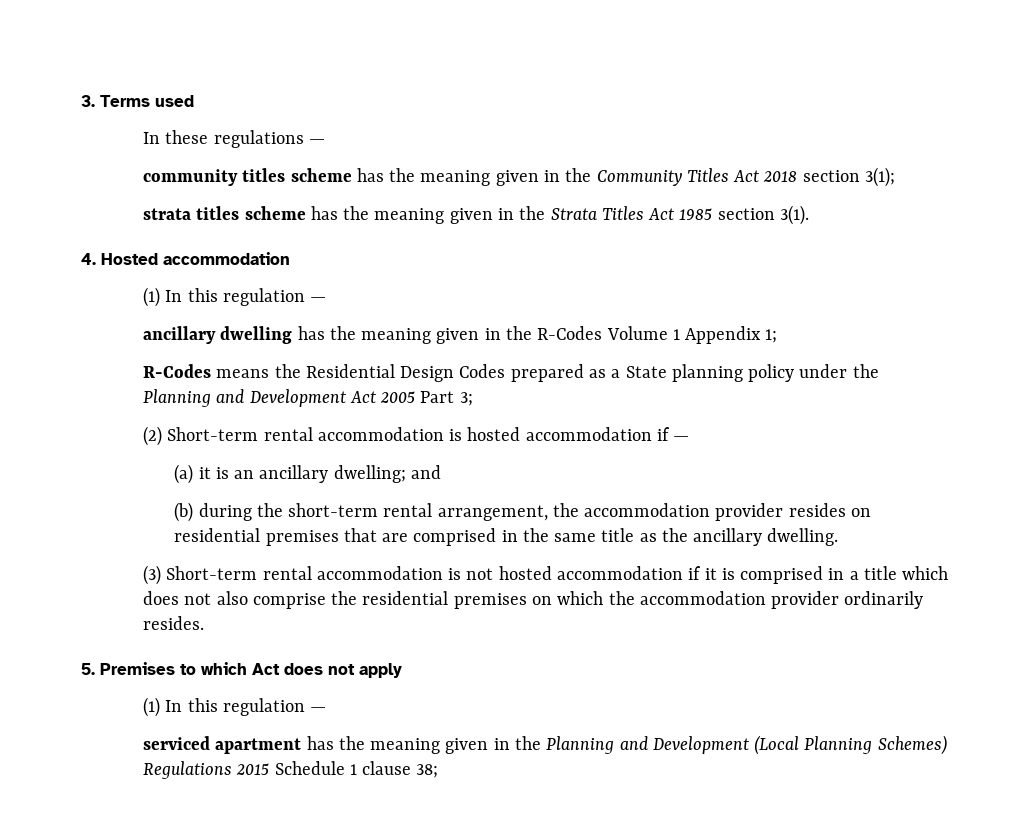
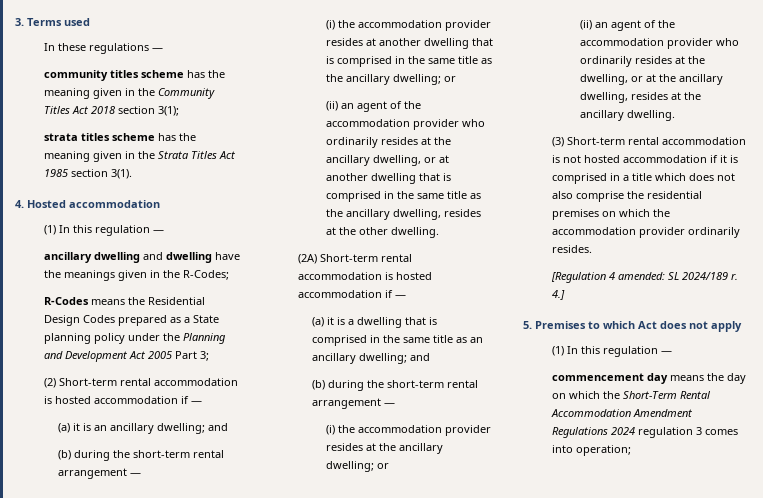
[297,326,778,344] has the meaning given in the R-Codes Volume 1 Appendix 1; -> [142,252,240,263] [43,270,229,281] and dwelling have the meanings given in the R-Codes;
[437,503,871,521] [174,528,763,546] arrangement, the accommodation provider resides on residential premises that are comprised in the same title as the ancillary -> [57,468,141,479] [326,20,492,31] [326,38,494,49] [326,56,493,67] [326,74,457,85] [326,101,422,112] [326,119,486,130] [326,137,452,148] [326,155,450,166] [326,173,452,184] [326,191,482,202] [326,209,482,220] [326,227,440,238] [297,254,412,264] [297,272,432,280] [297,290,406,298] [311,317,437,328] [311,335,483,346] [311,353,430,364] [311,380,478,391] [311,398,395,409] [326,425,492,436] [326,443,444,454] [326,461,390,472] [580,20,676,31] [580,38,740,49] [580,56,706,67] [580,74,724,85] [580,92,702,103] [580,110,625,121] arrangement — // (i) the accommodation provider resides at another dwelling that is comprised in the same title as the ancillary dwelling; or // (ii) an agent of the accommodation provider who ordinarily resides at the ancillary dwelling, or at another dwelling that is comprised in the same title as the ancillary dwelling, resides at the other dwelling. // (2A) Short-term rental accommodation is hosted accommodation if — // (a) it is a dwelling that is comprised in the same title as an ancillary dwelling; and // (b) during the short-term rental arrangement — // (i) the accommodation provider resides at the ancillary dwelling; or // (ii) an agent of the accommodation provider who ordinarily resides at the dwelling, or at the ancillary dwelling, resides at the ancillary
(205, 623) none -> [550,272,738,283] [551,290,565,300] // [Regulation 4 amended: SL 2024/189 r. 4.]
[143,735,947,755] [143,761,439,779] serviced apartment has the meaning given in the Planning and Development (Local Planning Schemes) Regulations 2015 Schedule 1 clause 38; -> [551,373,746,384] [551,391,711,399] [550,409,692,417] [551,427,738,438] [551,445,631,456] commencement day means the day on which the Short-Term Rental Accommodation Amendment Regulations 2024 regulation 3 comes into operation;

